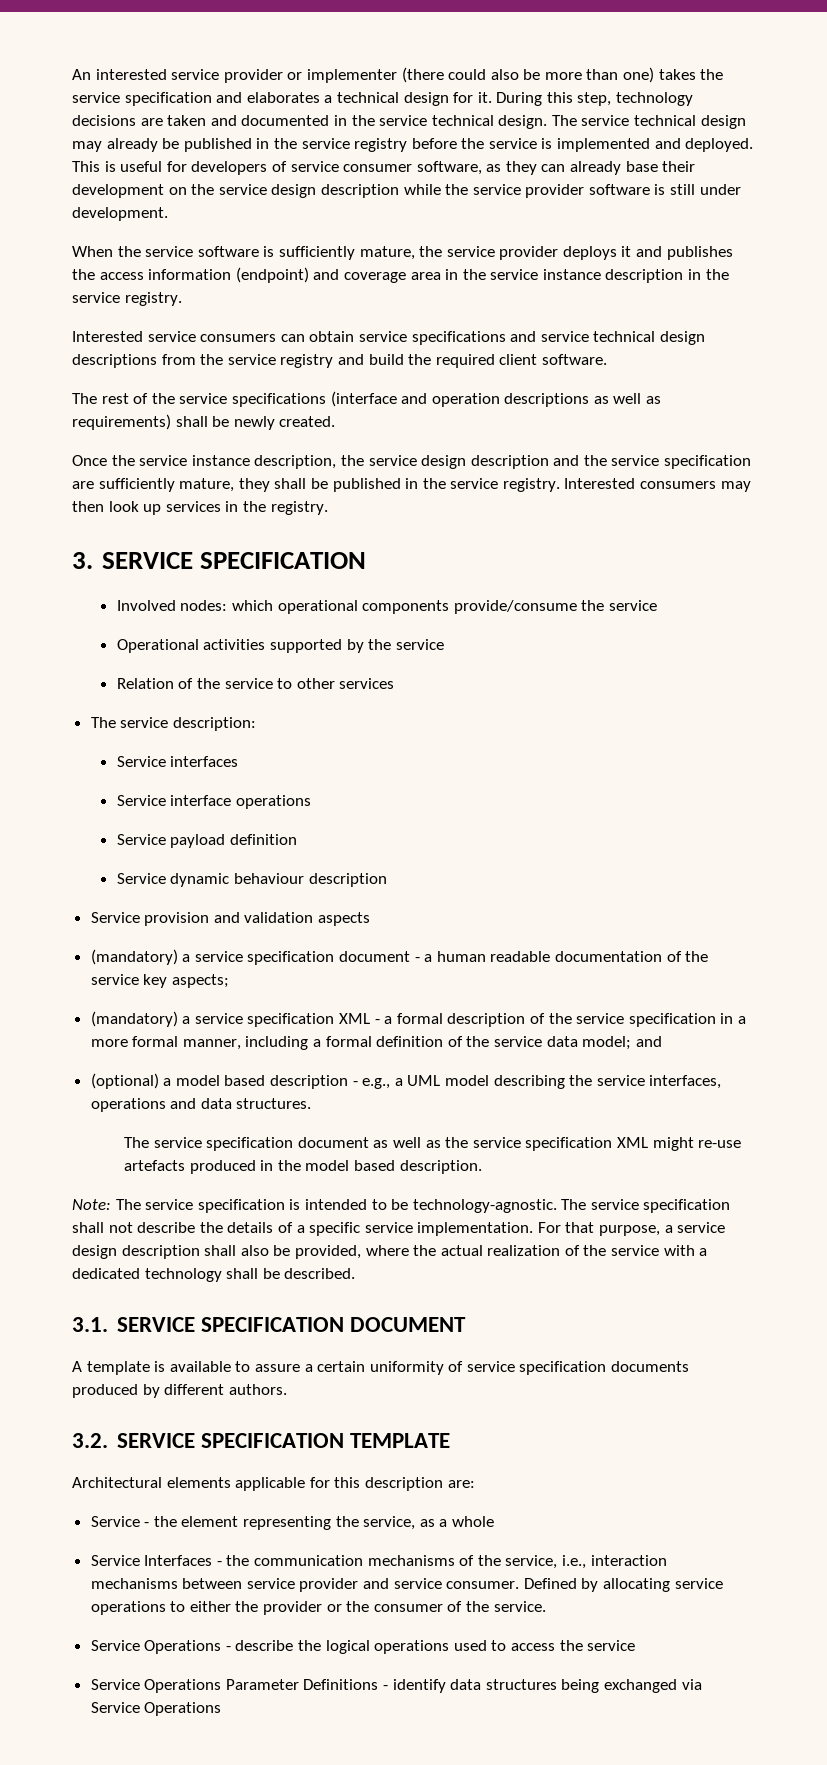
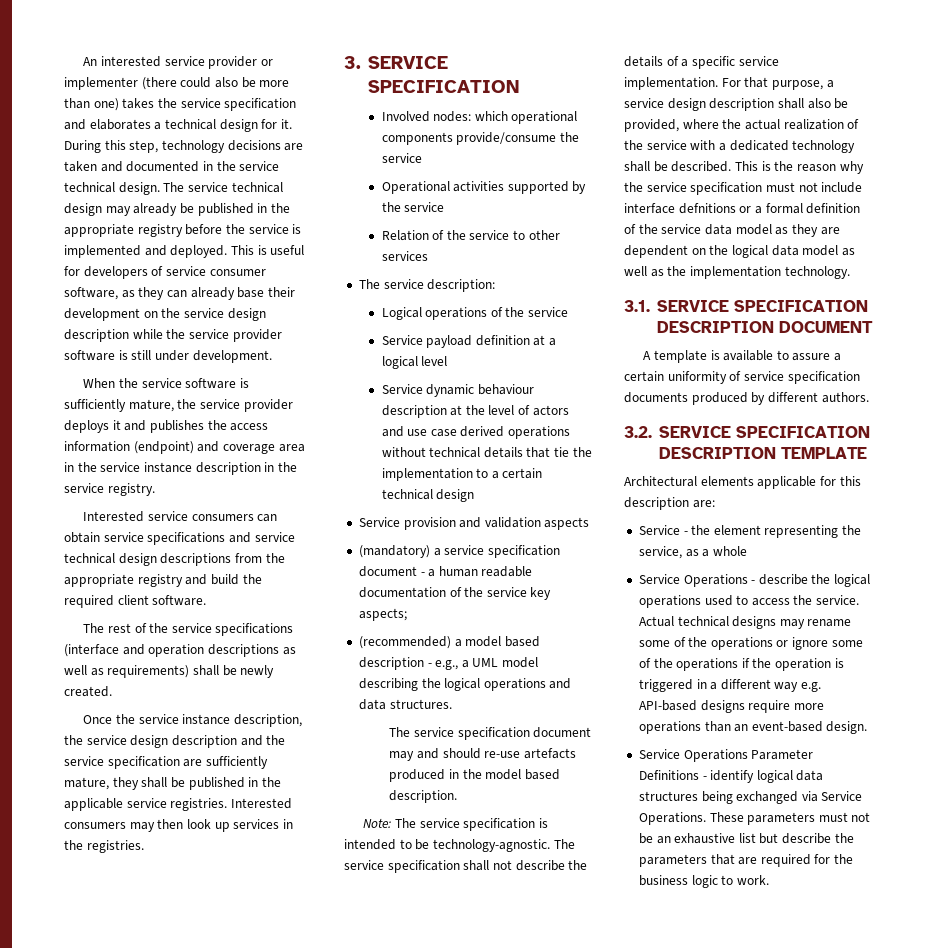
[301,138,350,149] service -> [64,224,134,237] appropriate
[227,354,276,365] service -> [64,574,134,587] appropriate
[450,478,560,492] service registry. -> [64,798,228,811] applicable service registries.
[270,501,328,515] registry. -> [86,840,144,853] registries.
[116,756,239,767] [116,795,311,809] Service interfaces // Service interface operations -> [381,307,569,320] Logical operations of the service
(297, 839) none -> [533,335,557,346] [381,356,448,369] at a logical level
(387, 880) none -> [450,405,569,416] [381,426,571,439] [381,447,592,458] [381,468,543,481] [381,489,475,502] at the level of actors and use case derived operations without technical details that tie the implementation to a certain technical design
[90,1011,746,1027] [90,1036,662,1050] [90,1073,159,1089] (mandatory) a service specification XML - a formal description of the service specification in a more formal manner, including a formal definition of the service data model; and // (optional) -> [358,636,451,649] (recommended)
[596,1075,722,1089] service interfaces, -> [444,678,481,691] logical
[373,1137,694,1151] as well as the service specification XML might -> [389,748,481,761] may and should
(356, 1273) none -> [734,161,864,174] [624,182,863,195] [624,203,861,214] [624,224,840,237] [624,245,855,258] [624,266,850,279] This is the reason why the service specification must not include interface defnitions or a formal definition of the service data model as they are dependent on the logical data model as well as the implementation technology.
(344, 1324) none -> [656,321,774,333] DESCRIPTION
(344, 1440) none -> [658,447,776,459] DESCRIPTION
[90,1555,667,1569] [90,1578,723,1592] [90,1601,546,1615] // Service Interfaces - the communication mechanisms of the service, i.e., interaction mechanisms between service provider and service consumer. Defined by allocating service operations to either the provider or the consumer of the service. -> (747, 551) none
[587,1640,636,1651] service -> [816,595,860,605] [638,616,852,629] [638,637,863,650] [638,658,844,671] [638,679,822,692] [638,700,824,713] [638,721,868,734] service. Actual technical designs may rename some of the operations or ignore some of the operations if the operation is triggered in a different way e.g. API-based designs require more operations than an event-based design.
(446, 1686) none -> [756,770,793,783] logical
[144,1702,222,1716] Operations -> [638,812,871,825] [638,833,854,844] [638,854,854,867] [638,875,769,888] Operations. These parameters must not be an exhaustive list but describe the parameters that are required for the business logic to work.

